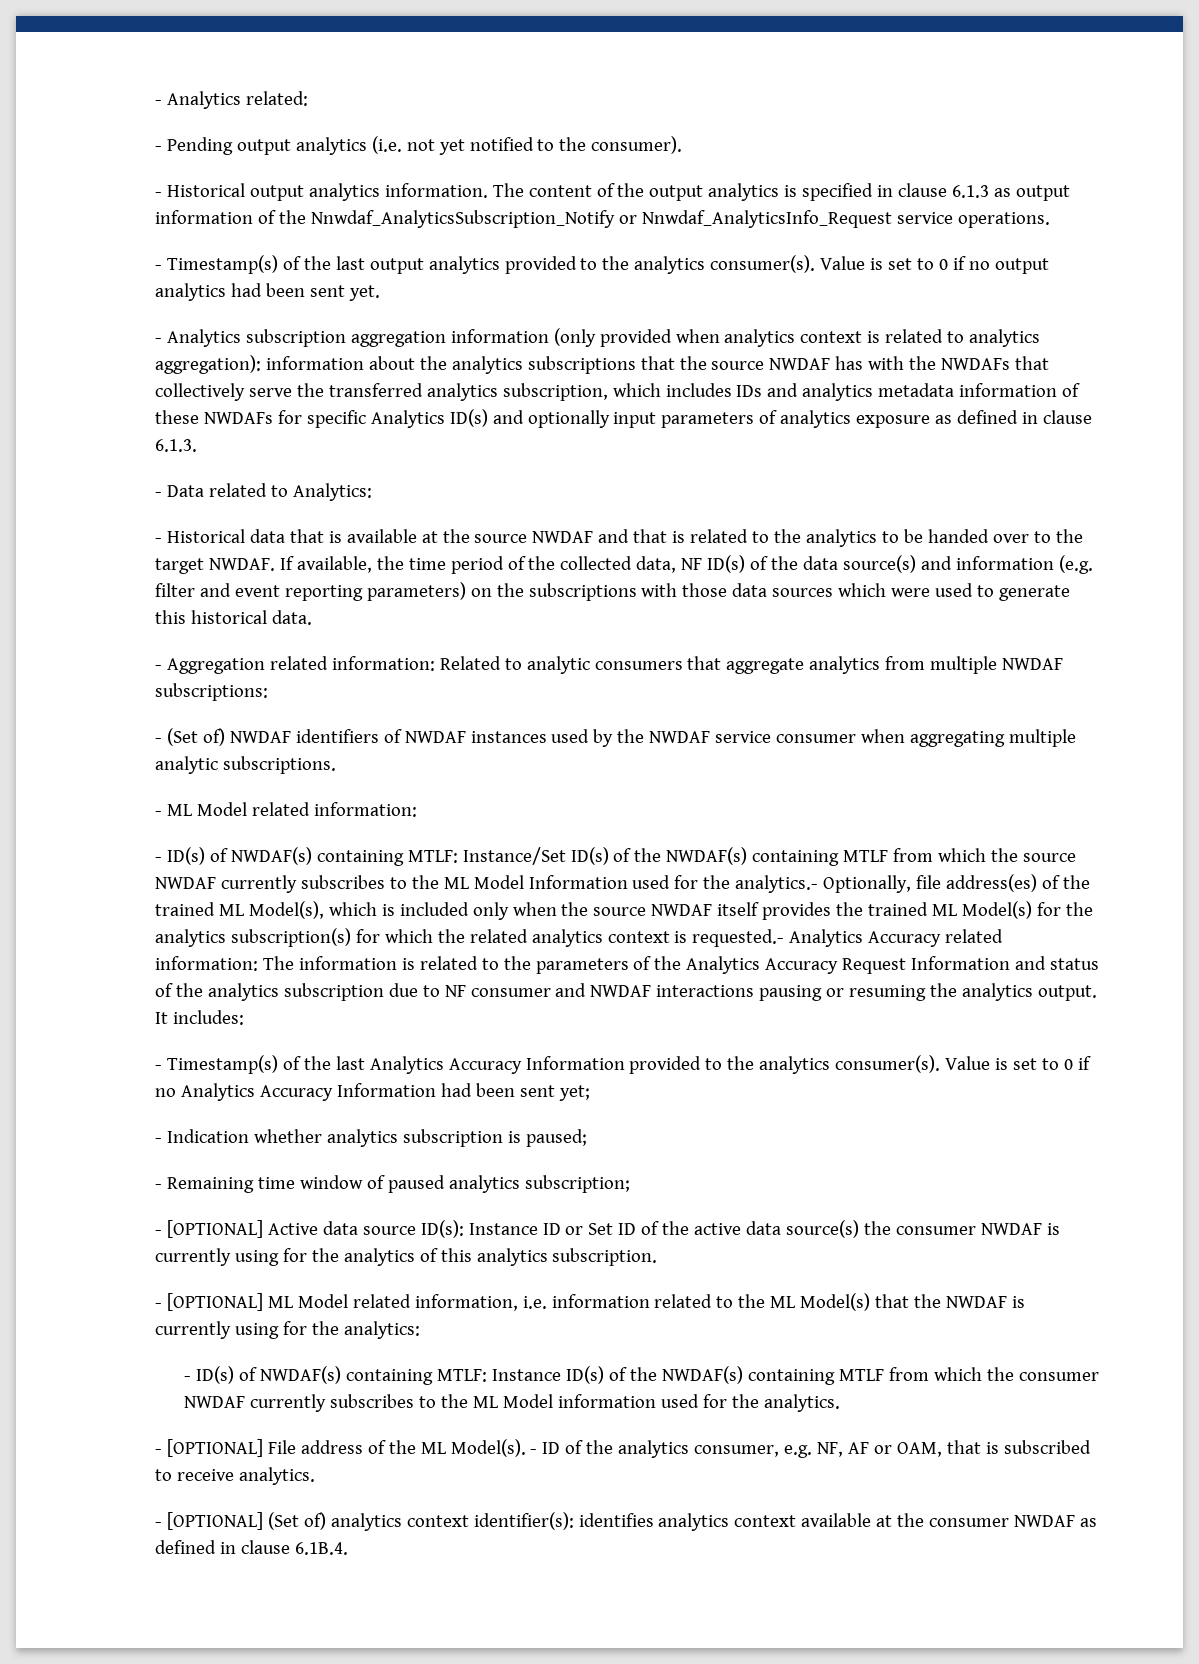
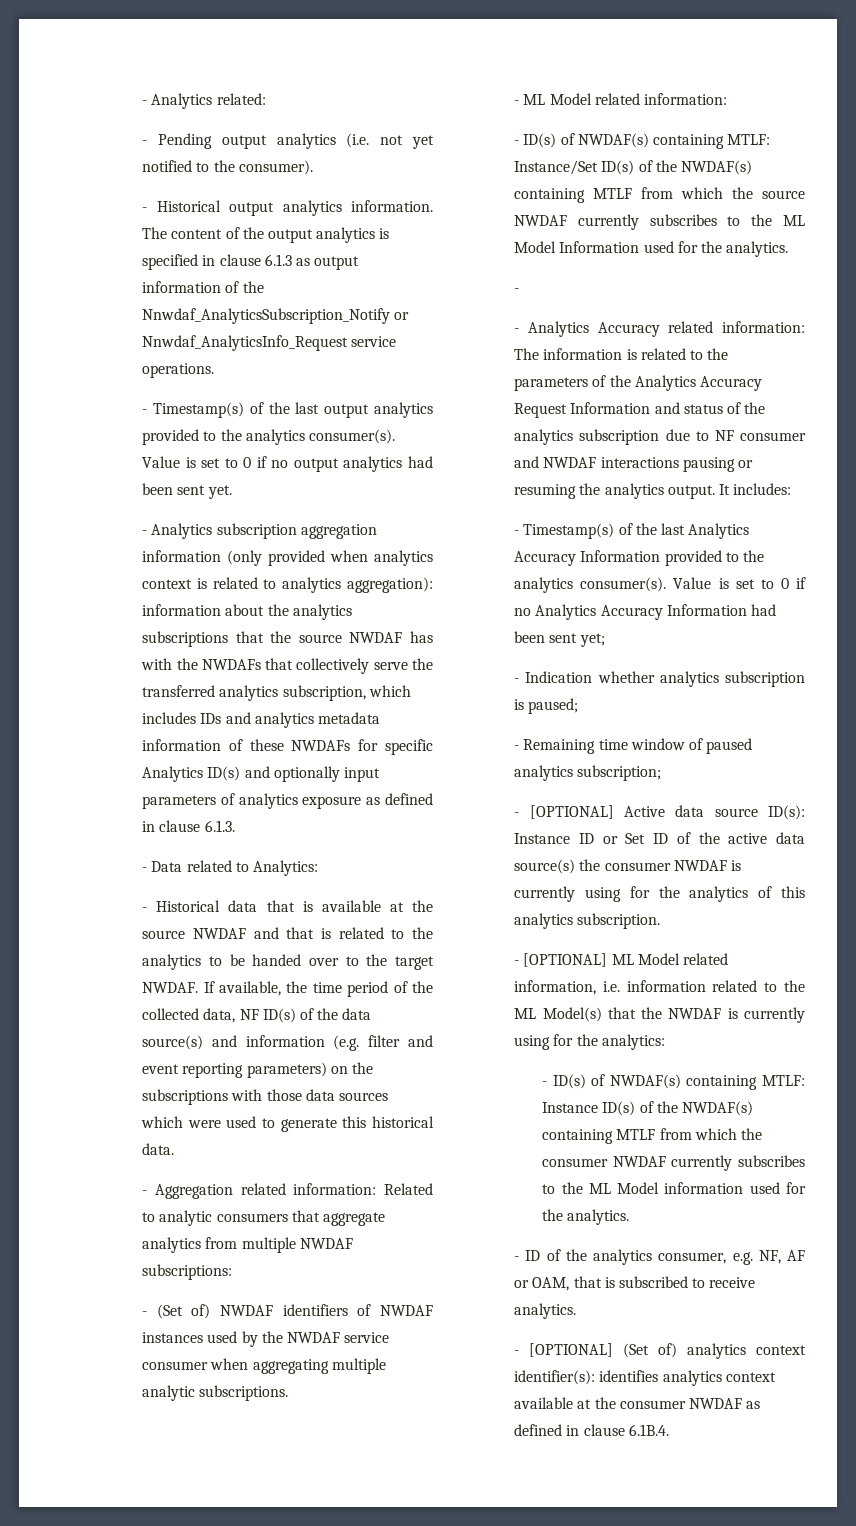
[735,874,1091,893] [154,901,1094,920] [154,928,785,947] analytics.- Optionally, file address(es) of the trained ML Model(s), which is included only when the source NWDAF itself provides the trained ML Model(s) for the analytics subscription(s) for which the related analytics context is requested.- -> [726,241,789,257] [514,288,520,293] [514,328,520,333] analytics. // - // -
[166,1439,538,1457] [OPTIONAL] File address of the ML Model(s). - -> (520, 1258) none

